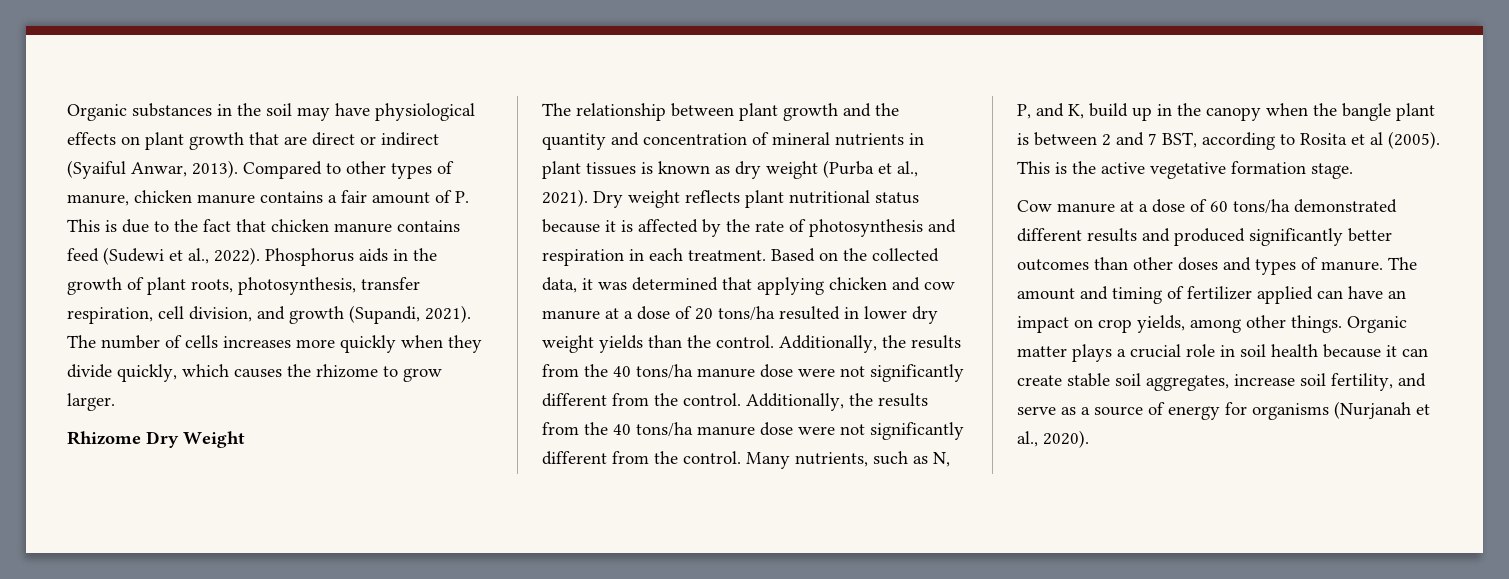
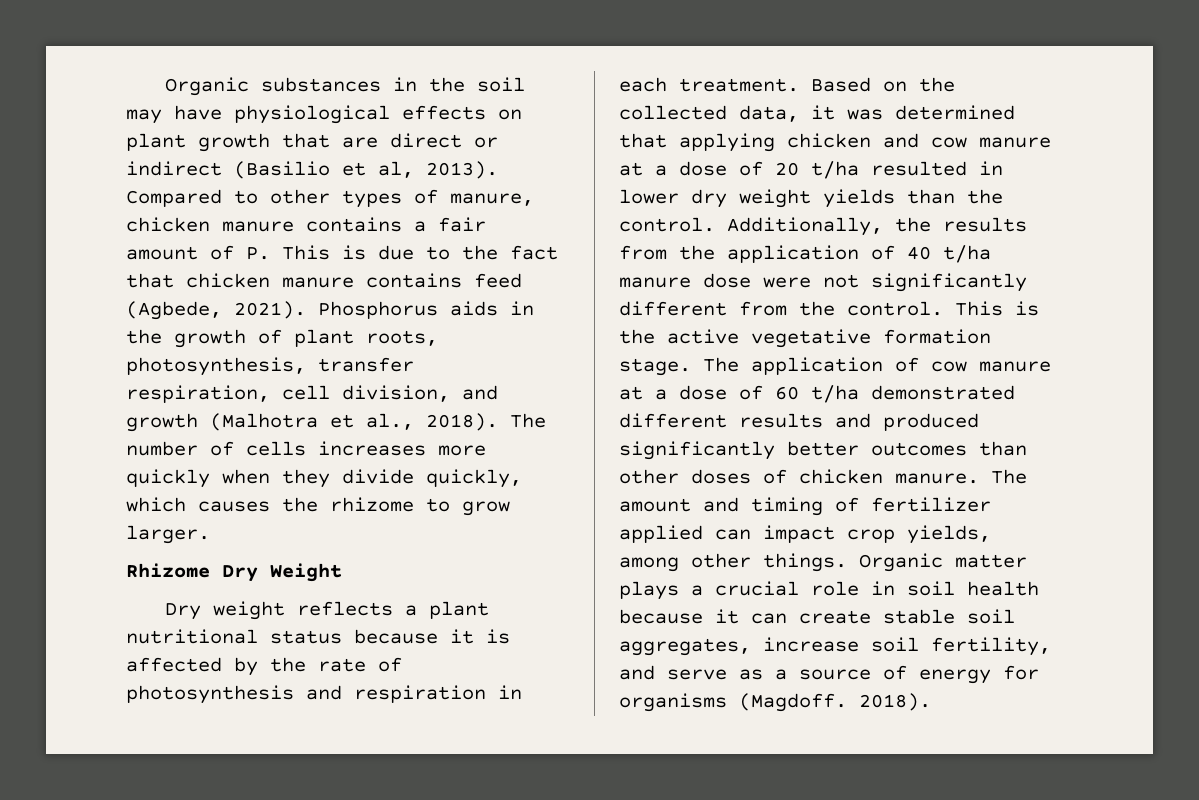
[67,160,187,179] (Syaiful Anwar, -> [234,161,414,179] (Basilio et al,
[103,247,260,265] (Sudewi et al., 2022). -> [126,301,306,320] (Agbede, 2021).
[349,305,471,324] (Supandi, 2021). -> [210,413,498,431] (Malhotra et al., 2018).
[542,103,899,121] [542,132,924,150] [542,160,918,179] [542,189,588,207] The relationship between plant growth and the quantity and concentration of mineral nutrients in plant tissues is known as dry weight (Purba et al., 2021). -> (342, 572) none
(740, 196) none -> [404,605,417,616] a
[718,306,775,321] tons/ha -> [811,161,859,179] t/ha
[613,364,964,382] [542,393,928,411] [542,422,964,440] [542,451,950,469] [1017,103,1435,121] [1017,131,1440,150] 40 tons/ha manure dose were not significantly different from the control. Additionally, the results from the 40 tons/ha manure dose were not significantly different from the control. Many nutrients, such as N, P, and K, build up in the canopy when the bangle plant is between 2 and 7 BST, according to Rosita et al (2005). -> [727,245,991,263] [619,273,1027,292] [619,301,943,316] application of 40 t/ha manure dose were not significantly different from the control.
[1017,200,1052,212] // Cow -> [703,357,967,375] The application of cow
[1233,199,1290,214] tons/ha -> [811,385,859,403] t/ha
[1223,257,1318,275] and types of -> [763,469,883,484] of chicken
[1348,286,1406,299] [1017,316,1093,333] have an impact on -> [763,525,835,543] impact
[1334,401,1430,419] [1017,430,1089,448] (Nurjanah et al., 2020). -> [739,693,931,712] (Magdoff. 2018).

